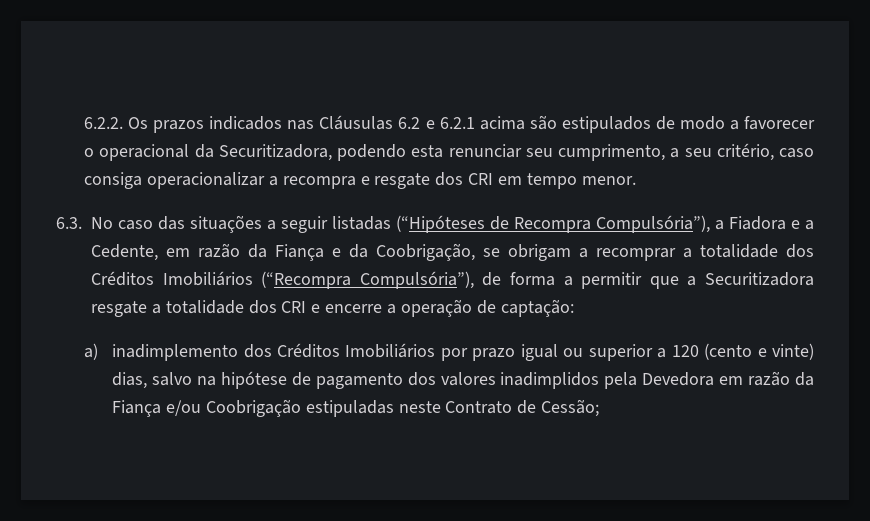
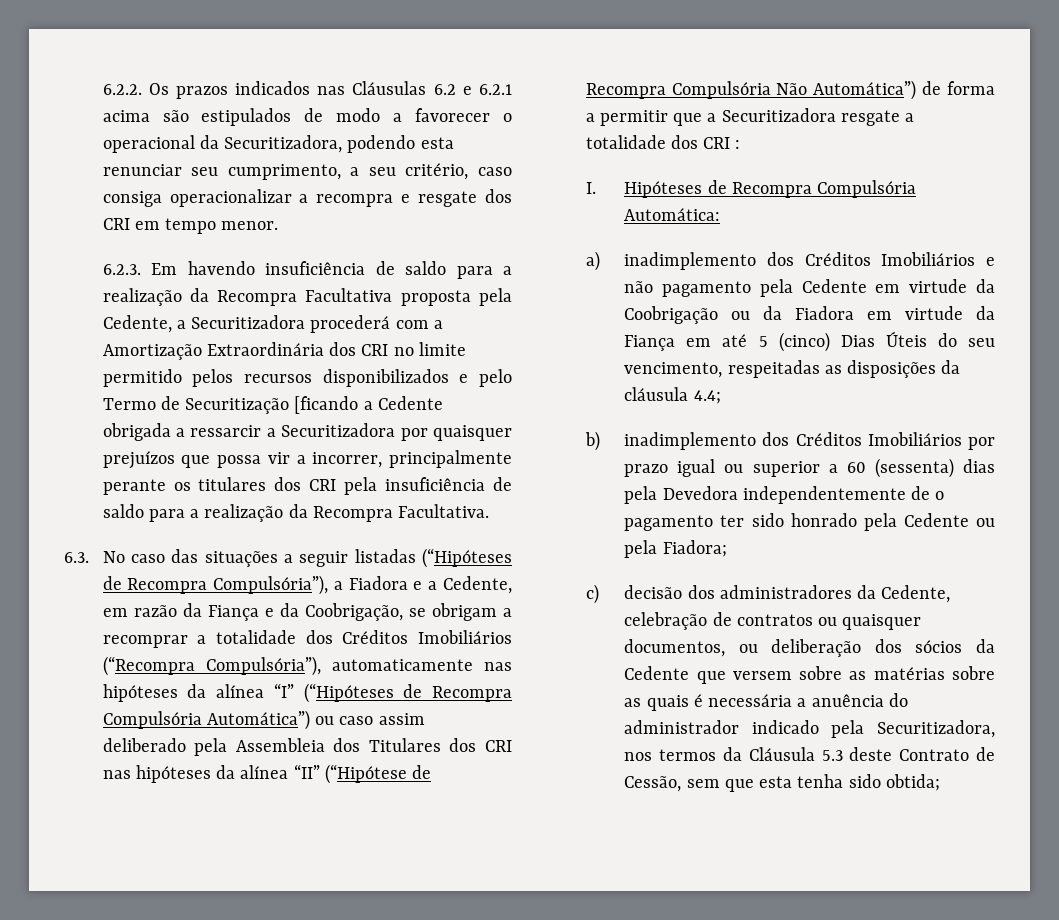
(636, 180) none -> [102,261,513,279] [102,288,512,306] [102,315,443,333] [102,342,466,360] [102,369,512,387] [102,396,443,414] [102,423,512,441] [102,450,512,469] [102,477,512,495] [102,504,490,522] // 6.2.3. Em havendo insuficiência de saldo para a realização da Recompra Facultativa proposta pela Cedente, a Securitizadora procederá com a Amortização Extraordinária dos CRI no limite permitido pelos recursos disponibilizados e pelo Termo de Securitização [ficando a Cedente obrigada a ressarcir a Securitizadora por quaisquer prejuízos que possa vir a incorrer, principalmente perante os titulares dos CRI pela insuficiência de saldo para a realização da Recompra Facultativa.
(474, 280) none -> [331,659,512,671] [102,683,512,703] [102,710,425,730] [102,738,512,756] [102,764,432,784] [585,80,917,100] automaticamente nas hipóteses da alínea “I” (“Hipóteses de Recompra Compulsória Automática”) ou caso assim deliberado pela Assembleia dos Titulares dos CRI nas hipóteses da alínea “II” (“Hipótese de Recompra Compulsória Não Automática”)
[311,299,574,317] [84,343,99,360] e encerre a operação de captação: // a) -> [735,140,741,149] [585,180,917,198] [624,208,721,221] [585,251,995,271] [624,279,995,297] [624,306,995,324] [624,331,995,352] [624,360,961,378] [624,387,721,404] [584,431,600,451] : // I. Hipóteses de Recompra Compulsória Automática: // a) inadimplemento dos Créditos Imobiliários e não pagamento pela Cedente em virtude da Coobrigação ou da Fiadora em virtude da Fiança em até 5 (cinco) Dias Úteis do seu vencimento, respeitadas as disposições da cláusula 4.4; // b)
[671,343,815,360] [112,371,815,389] [112,399,600,417] 120 (cento e vinte) dias, salvo na hipótese de pagamento dos valores inadimplidos pela Devedora em razão da Fiança e/ou Coobrigação estipuladas neste Contrato de Cessão; -> [846,458,995,478] [624,486,945,504] [624,513,995,531] [624,540,727,558] [585,584,951,604] [624,612,922,630] [624,639,995,657] [624,666,995,684] [624,693,908,711] [624,720,995,738] [624,747,995,761] [624,774,940,792] 60 (sessenta) dias pela Devedora independentemente de o pagamento ter sido honrado pela Cedente ou pela Fiadora; // c) decisão dos administradores da Cedente, celebração de contratos ou quaisquer documentos, ou deliberação dos sócios da Cedente que versem sobre as matérias sobre as quais é necessária a anuência do administrador indicado pela Securitizadora, nos termos da Cláusula 5.3 deste Contrato de Cessão, sem que esta tenha sido obtida;

